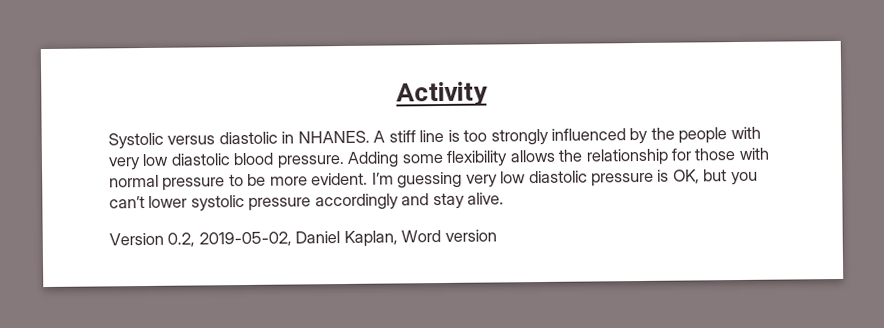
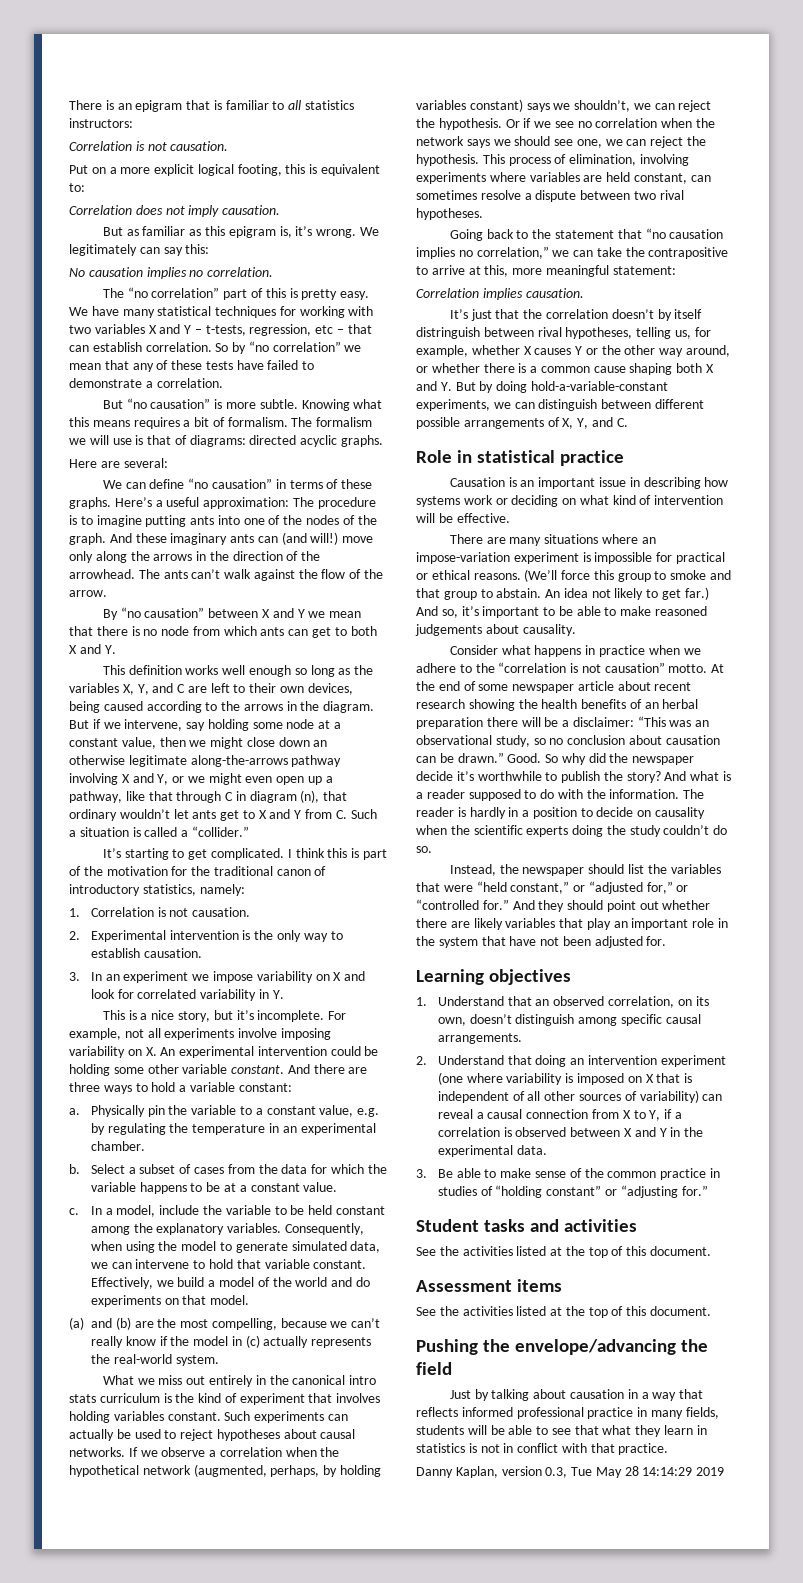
[396,81,488,107] [108,126,761,150] [108,147,769,171] [109,169,758,191] [109,192,505,212] [109,229,497,247] Activity // Systolic versus diastolic in NHANES. A stiff line is too strongly influenced by the people with very low diastolic blood pressure. Adding some flexibility allows the relationship for those with normal pressure to be more evident. I’m guessing very low diastolic pressure is OK, but you can’t lower systolic pressure accordingly and stay alive. // Version 0.2, 2019-05-02, Daniel Kaplan, Word version -> [69,100,355,112] [69,118,133,128] [69,141,229,151] [69,164,381,176] [69,183,85,192] [69,205,281,217] [102,226,379,238] [69,244,210,256] [69,267,274,279] [102,287,370,300] [69,306,374,318] [69,324,372,336] [69,341,362,354] [69,360,315,372] [69,378,223,388] [102,398,383,411] [69,417,373,429] [69,435,384,447] [69,458,168,468] [102,478,373,489] [69,497,376,509] [69,515,377,527] [69,532,374,545] [69,551,321,563] [69,569,384,581] [69,590,107,597] [102,607,362,620] [69,626,377,638] [69,644,116,654] [102,665,374,677] [69,683,353,695] [69,701,375,713] [69,719,342,731] [69,737,328,749] [69,755,342,767] [69,773,333,785] [69,790,348,803] [69,809,377,821] [69,826,249,837] [102,848,387,860] [69,866,327,876] [69,884,245,896] [69,907,251,917] [69,930,343,942] [90,948,202,958] [69,971,366,983] [90,989,284,1001] [102,1010,347,1022] [69,1028,331,1040] [69,1046,379,1058] [69,1064,368,1076] [69,1082,292,1094] [69,1105,380,1117] [90,1123,376,1135] [90,1141,145,1151] [69,1164,387,1174] [90,1182,338,1194] [69,1205,385,1217] [90,1223,364,1235] [90,1241,381,1253] [90,1259,367,1269] [90,1277,370,1289] [90,1295,250,1307] [69,1317,381,1330] [91,1335,372,1348] [91,1354,219,1366] [102,1375,377,1387] [69,1393,381,1405] [69,1411,348,1423] [69,1429,356,1441] [69,1447,340,1457] [69,1464,381,1477] [416,99,712,112] [416,118,716,130] [416,136,707,148] [416,154,689,166] [416,172,711,184] [416,190,684,202] [416,208,483,220] [449,228,724,241] [416,246,729,259] [416,265,676,277] [416,288,584,300] [449,309,703,321] [416,327,711,339] [416,345,731,357] [416,363,715,375] [416,381,668,393] [416,399,704,411] [416,417,628,429] [416,450,625,466] [449,477,729,489] [416,495,724,507] [416,513,510,523] [449,534,656,546] [416,552,725,564] [416,569,732,582] [416,587,709,600] [416,606,708,618] [415,624,576,636] [449,645,701,657] [416,662,725,673] [416,681,692,693] [416,699,699,711] [416,716,710,729] [416,735,720,747] [416,752,695,765] [416,771,732,783] [416,789,705,801] [416,807,706,819] [416,825,728,837] [416,846,432,853] [449,864,721,876] [416,881,689,894] [416,899,711,912] [416,918,729,930] [416,936,667,948] [416,969,572,985] [416,996,709,1008] [437,1014,701,1026] [437,1033,522,1044] [416,1055,726,1067] [437,1072,693,1085] [437,1090,723,1103] [437,1109,682,1121] [437,1127,704,1137] [437,1145,547,1157] [416,1168,720,1180] [437,1185,708,1198] [416,1219,638,1232] [416,1246,712,1258] [416,1279,563,1292] [416,1306,712,1318] [416,1339,709,1355] [416,1362,452,1375] [449,1389,704,1401] [416,1407,719,1419] [416,1425,707,1437] [416,1443,669,1455] [416,1466,725,1478] There is an epigram that is familiar to all statistics instructors: // Correlation is not causation. // Put on a more explicit logical footing, this is equivalent to: // Correlation does not imply causation. // But as familiar as this epigram is, it’s wrong. We legitimately can say this: // No causation implies no correlation. // The “no correlation” part of this is pretty easy. We have many statistical techniques for working with two variables X and Y – t-tests, regression, etc – that can establish correlation. So by “no correlation” we mean that any of these tests have failed to demonstrate a correlation. // But “no causation” is more subtle. Knowing what this means requires a bit of formalism. The formalism we will use is that of diagrams: directed acyclic graphs. // Here are several: // We can define “no causation” in terms of these graphs. Here’s a useful approximation: The procedure is to imagine putting ants into one of the nodes of the graph. And these imaginary ants can (and will!) move only along the arrows in the direction of the arrowhead. The ants can’t walk against the flow of the arrow. // By “no causation” between X and Y we mean that there is no node from which ants can get to both X and Y. // This definition works well enough so long as the variables X, Y, and C are left to their own devices, being caused according to the arrows in the diagram. But if we intervene, say holding some node at a constant value, then we might close down an otherwise legitimate along-the-arrows pathway involving X and Y, or we might even open up a pathway, like that through C in diagram (n), that ordinary wouldn’t let ants get to X and Y from C. Such a situation is called a “collider.” // It’s starting to get complicated. I think this is part of the motivation for the traditional canon of introductory statistics, namely: // 1. Correlation is not causation. // 2. Experimental intervention is the only way to establish causation. // 3. In an experiment we impose variability on X and look for correlated variability in Y. // This is a nice story, but it’s incomplete. For example, not all experiments involve imposing variability on X. An experimental intervention could be holding some other variable constant. And there are three ways to hold a variable constant: // a. Physically pin the variable to a constant value, e.g. by regulating the temperature in an experimental chamber. // b. Select a subset of cases from the data for which the variable happens to be at a constant value. // c. In a model, include the variable to be held constant among the explanatory variables. Consequently, when using the model to generate simulated data, we can intervene to hold that variable constant. Effectively, we build a model of the world and do experiments on that model. // (a) and (b) are the most compelling, because we can’t really know if the model in (c) actually represents the real-world system. // What we miss out entirely in the canonical intro stats curriculum is the kind of experiment that involves holding variables constant. Such experiments can actually be used to reject hypotheses about causal networks. If we observe a correlation when the hypothetical network (augmented, perhaps, by holding variables constant) says we shouldn’t, we can reject the hypothesis. Or if we see no correlation when the network says we should see one, we can reject the hypothesis. This process of elimination, involving experiments where variables are held constant, can sometimes resolve a dispute between two rival hypotheses. // Going back to the statement that “no causation implies no correlation,” we can take the contrapositive to arrive at this, more meaningful statement: // Correlation implies causation. // It’s just that the correlation doesn’t by itself distringuish between rival hypotheses, telling us, for example, whether X causes Y or the other way around, or whether there is a common cause shaping both X and Y. But by doing hold-a-variable-constant experiments, we can distinguish between different possible arrangements of X, Y, and C. // Role in statistical practice // Causation is an important issue in describing how systems work or deciding on what kind of intervention will be effective. // There are many situations where an impose-variation experiment is impossible for practical or ethical reasons. (We’ll force this group to smoke and that group to abstain. An idea not likely to get far.) And so, it’s important to be able to make reasoned judgements about causality. // Consider what happens in practice when we adhere to the “correlation is not causation” motto. At the end of some newspaper article about recent research showing the health benefits of an herbal preparation there will be a disclaimer: “This was an observational study, so no conclusion about causation can be drawn.” Good. So why did the newspaper decide it’s worthwhile to publish the story? And what is a reader supposed to do with the information. The reader is hardly in a position to decide on causality when the scientific experts doing the study couldn’t do so. // Instead, the newspaper should list the variables that were “held constant,” or “adjusted for,” or “controlled for.” And they should point out whether there are likely variables that play an important role in the system that have not been adjusted for. // Learning objectives // 1. Understand that an observed correlation, on its own, doesn’t distinguish among specific causal arrangements. // 2. Understand that doing an intervention experiment (one where variability is imposed on X that is independent of all other sources of variability) can reveal a causal connection from X to Y, if a correlation is observed between X and Y in the experimental data. // 3. Be able to make sense of the common practice in studies of “holding constant” or “adjusting for.” // Student tasks and activities // See the activities listed at the top of this document. // Assessment items // See the activities listed at the top of this document. // Pushing the envelope/advancing the field // Just by talking about causation in a way that reflects informed professional practice in many fields, students will be able to see that what they learn in statistics is not in conflict with that practice. // Danny Kaplan, version 0.3, Tue May 28 14:14:29 2019

